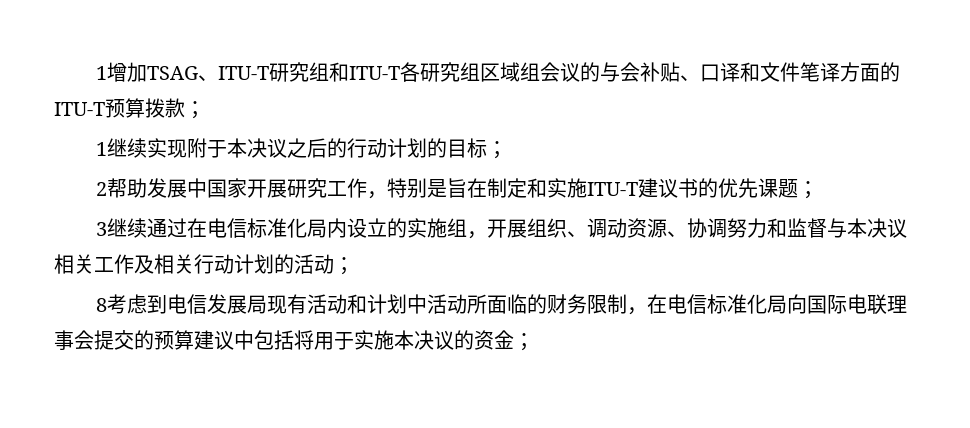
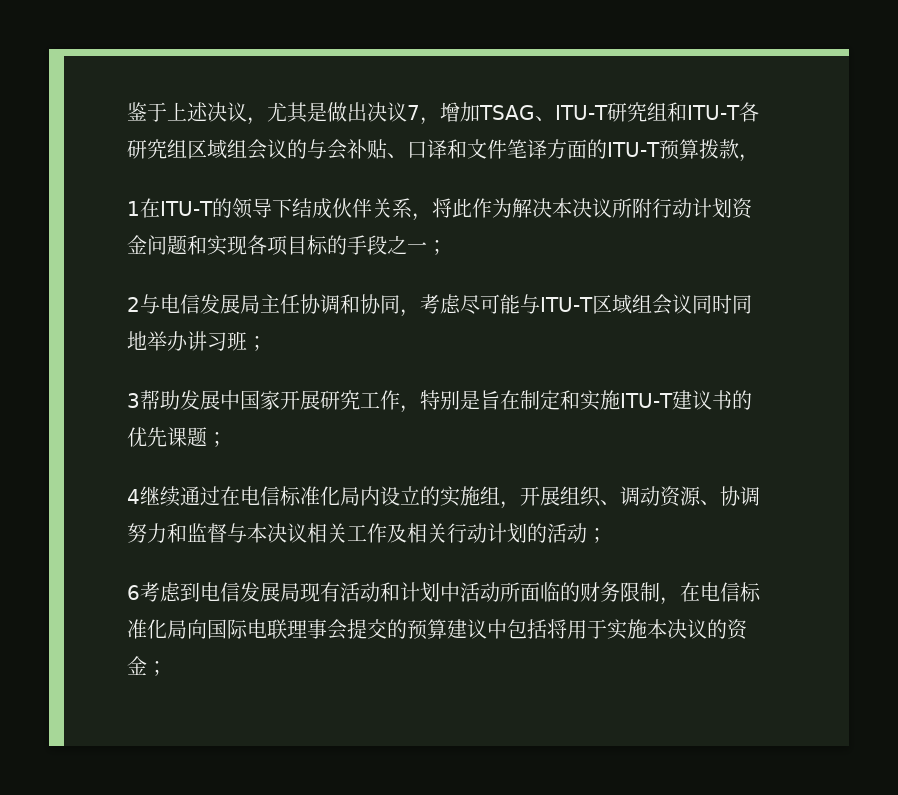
[96,66,108,80] 1 -> [127,102,440,125] 鉴于上述决议，尤其是做出决议7，
[185,101,205,119] [96,138,508,159] [96,182,108,196] ； // 1继续实现附于本决议之后的行动计划的目标； // 2 -> [738,154,759,162] [127,198,753,221] [127,235,447,256] [127,294,752,317] [127,331,267,351] [127,393,140,408] ， // 1在ITU-T的领导下结成伙伴关系，将此作为解决本决议所附行动计划资金问题和实现各项目标的手段之一； // 2与电信发展局主任协调和协同，考虑尽可能与ITU-T区域组会议同时同地举办讲习班； // 3
[96,222,108,236] 3 -> [127,489,140,504] 4
[96,298,108,312] 8 -> [127,585,140,600] 6

